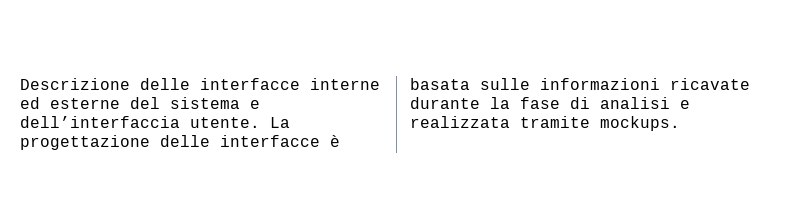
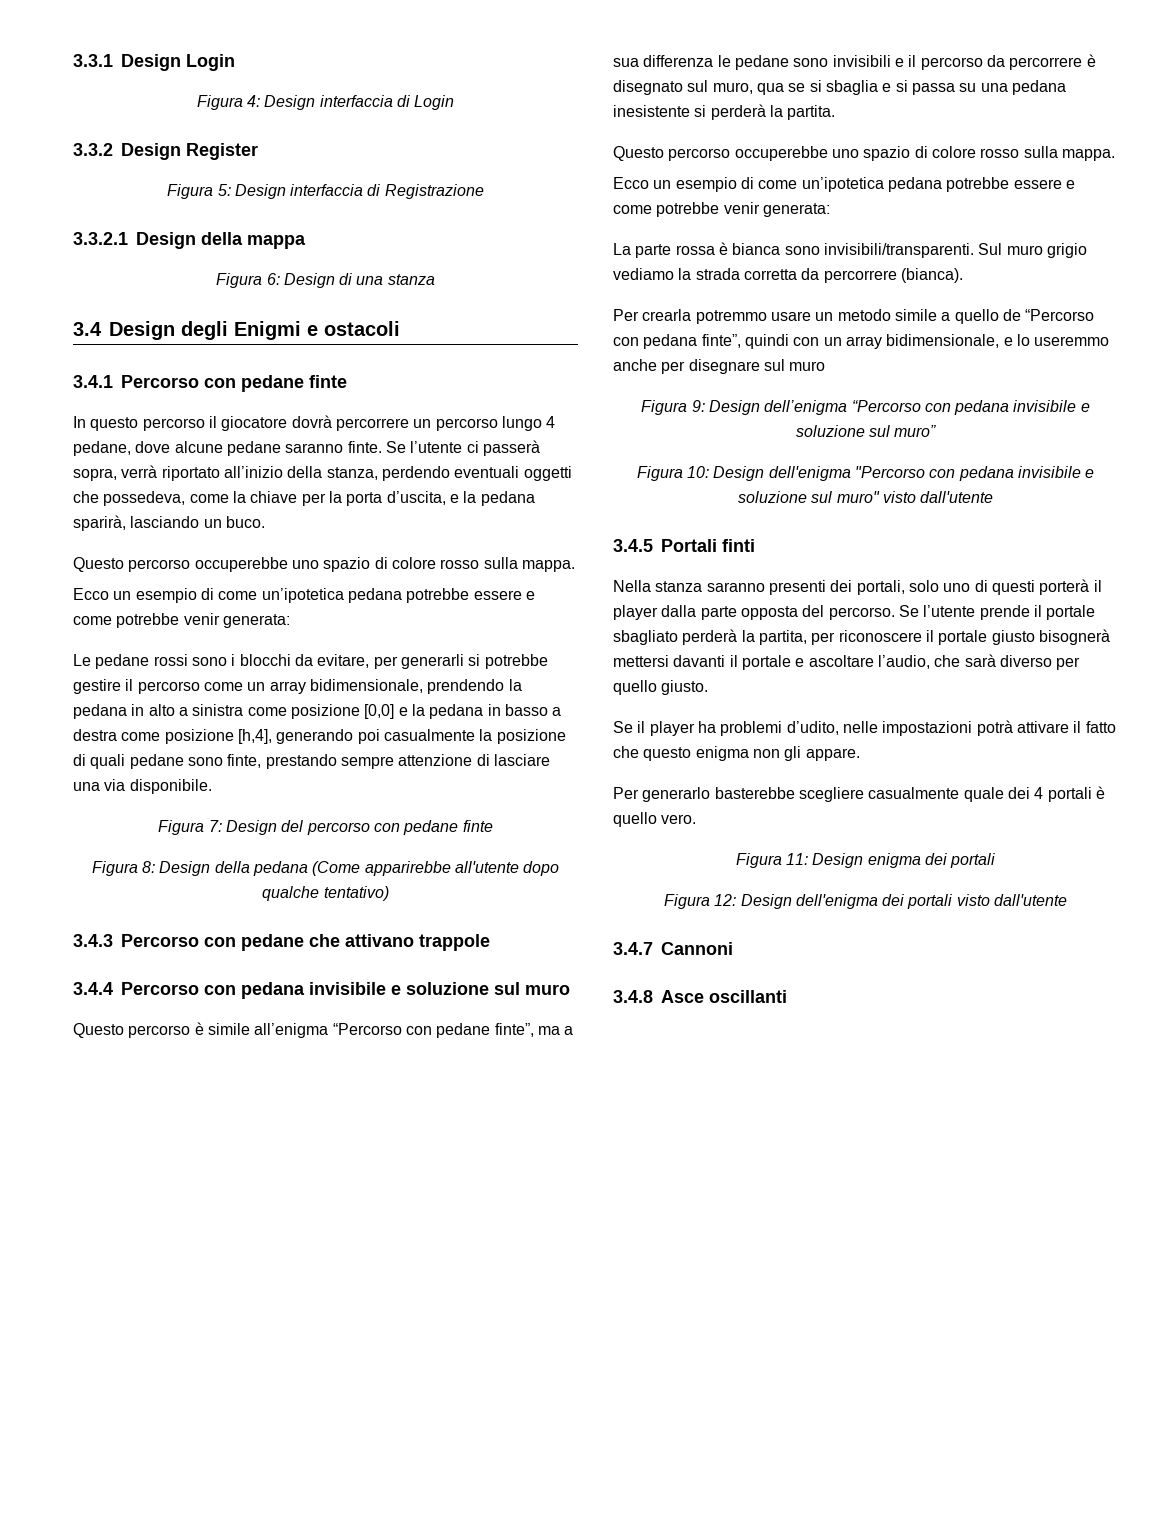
[20,78,380,90] [20,97,260,109] [20,116,290,128] [20,135,340,150] [410,78,750,90] [410,97,690,109] [410,116,680,131] Descrizione delle interfacce interne ed esterne del sistema e dell’interfaccia utente. La progettazione delle interfacce è basata sulle informazioni ricavate durante la fase di analisi e realizzata tramite mockups. -> [73,54,235,71] [196,95,455,110] [73,143,258,160] [167,184,484,199] [73,232,306,249] [216,273,435,288] [73,321,400,340] [73,375,347,392] [73,415,556,431] [73,440,540,456] [73,465,572,481] [73,491,535,506] [73,515,265,531] [73,557,575,572] [73,588,535,603] [73,613,290,628] [73,654,548,669] [73,679,522,694] [73,704,562,719] [73,729,566,744] [73,754,550,769] [73,779,212,794] [158,820,493,835] [91,861,560,876] [262,886,389,901] [73,934,490,951] [73,982,570,999] [73,1022,574,1038] [613,54,1096,70] [613,80,1066,95] [613,104,836,120] [613,146,1115,161] [613,177,1075,192] [613,202,830,217] [613,242,1087,258] [613,268,963,283] [613,309,1095,324] [613,334,1110,349] [613,359,826,374] [641,400,1090,415] [795,425,937,437] [636,466,1095,481] [737,491,994,503] [613,539,755,552] [613,579,1102,595] [613,605,1096,620] [613,629,1110,645] [613,654,1081,670] [613,680,709,695] [613,720,1116,736] [613,746,860,761] [613,786,1105,802] [613,812,697,827] [735,853,996,868] [663,894,1068,909] [613,942,733,955] [613,990,787,1003] 3.3.1 Design Login // Figura 4: Design interfaccia di Login // 3.3.2 Design Register // Figura 5: Design interfaccia di Registrazione // 3.3.2.1 Design della mappa // Figura 6: Design di una stanza // 3.4 Design degli Enigmi e ostacoli // 3.4.1 Percorso con pedane finte // In questo percorso il giocatore dovrà percorrere un percorso lungo 4 pedane, dove alcune pedane saranno finte. Se l’utente ci passerà sopra, verrà riportato all’inizio della stanza, perdendo eventuali oggetti che possedeva, come la chiave per la porta d’uscita, e la pedana sparirà, lasciando un buco. // Questo percorso occuperebbe uno spazio di colore rosso sulla mappa. // Ecco un esempio di come un’ipotetica pedana potrebbe essere e come potrebbe venir generata: // Le pedane rossi sono i blocchi da evitare, per generarli si potrebbe gestire il percorso come un array bidimensionale, prendendo la pedana in alto a sinistra come posizione [0,0] e la pedana in basso a destra come posizione [h,4], generando poi casualmente la posizione di quali pedane sono finte, prestando sempre attenzione di lasciare una via disponibile. // Figura 7: Design del percorso con pedane finte // Figura 8: Design della pedana (Come apparirebbe all'utente dopo qualche tentativo) // 3.4.3 Percorso con pedane che attivano trappole // 3.4.4 Percorso con pedana invisibile e soluzione sul muro // Questo percorso è simile all’enigma “Percorso con pedane finte”, ma a sua differenza le pedane sono invisibili e il percorso da percorrere è disegnato sul muro, qua se si sbaglia e si passa su una pedana inesistente si perderà la partita. // Questo percorso occuperebbe uno spazio di colore rosso sulla mappa. // Ecco un esempio di come un’ipotetica pedana potrebbe essere e come potrebbe venir generata: // La parte rossa è bianca sono invisibili/transparenti. Sul muro grigio vediamo la strada corretta da percorrere (bianca). // Per crearla potremmo usare un metodo simile a quello de “Percorso con pedana finte”, quindi con un array bidimensionale, e lo useremmo anche per disegnare sul muro // Figura 9: Design dell’enigma “Percorso con pedana invisibile e soluzione sul muro” // Figura 10: Design dell'enigma "Percorso con pedana invisibile e soluzione sul muro" visto dall'utente // 3.4.5 Portali finti // Nella stanza saranno presenti dei portali, solo uno di questi porterà il player dalla parte opposta del percorso. Se l’utente prende il portale sbagliato perderà la partita, per riconoscere il portale giusto bisognerà mettersi davanti il portale e ascoltare l’audio, che sarà diverso per quello giusto. // Se il player ha problemi d’udito, nelle impostazioni potrà attivare il fatto che questo enigma non gli appare. // Per generarlo basterebbe scegliere casualmente quale dei 4 portali è quello vero. // Figura 11: Design enigma dei portali // Figura 12: Design dell'enigma dei portali visto dall'utente // 3.4.7 Cannoni // 3.4.8 Asce oscillanti

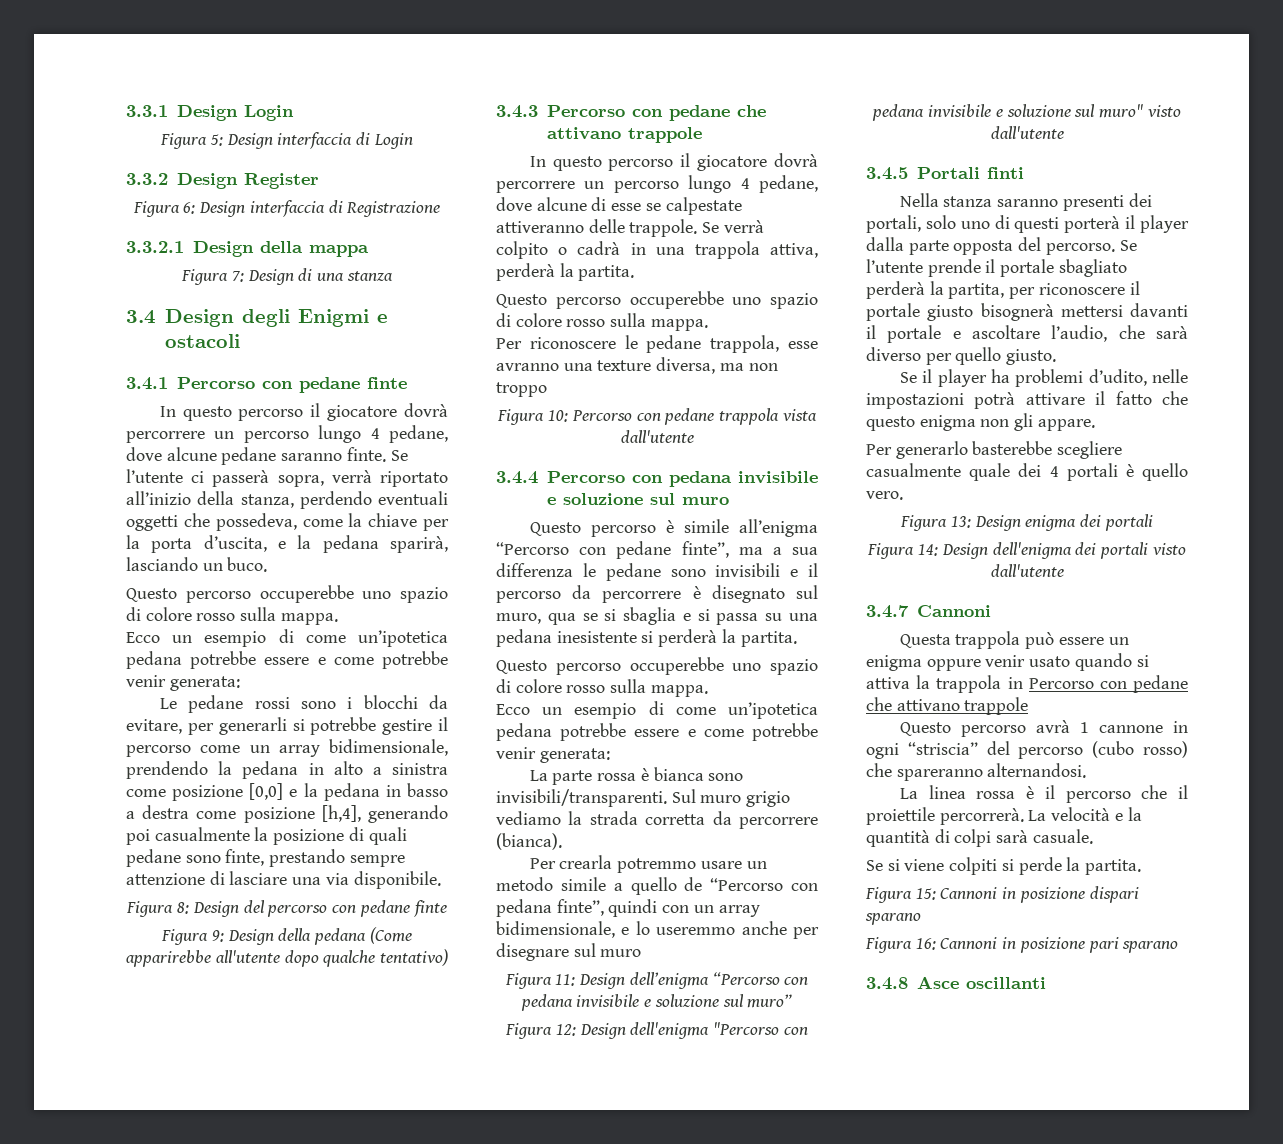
[247,95,261,107] 4: -> [209,134,223,146] 5:
[217,184,231,196] 5: -> [183,202,196,214] 6:
[266,273,280,285] 6: -> [231,271,244,282] 7:
[208,820,222,832] 7: -> [177,902,190,914] 8:
[142,861,156,873] 8: -> [211,930,224,942] 9:
(490, 942) none -> [529,153,818,171] [496,175,818,193] [496,197,742,215] [496,219,764,237] [496,241,818,259] [496,263,635,281] [496,291,818,309] [496,313,708,331] [496,335,818,353] [496,357,778,374] [496,382,547,397] [497,408,817,425] [620,430,694,443] // In questo percorso il giocatore dovrà percorrere un percorso lungo 4 pedane, dove alcune di esse se calpestate attiveranno delle trappole. Se verrà colpito o cadrà in una trappola attiva, perderà la partita. // Questo percorso occuperebbe uno spazio di colore rosso sulla mappa. // Per riconoscere le pedane trappola, esse avranno una texture diversa, ma non troppo // Figura 10: Percorso con pedane trappola vista dall'utente
[691,400,705,412] 9: -> [555,974,576,986] 11:
[687,466,710,478] 10: -> [555,1024,576,1036] 12:
[786,853,809,865] 11: -> [950,516,971,528] 13:
[714,894,737,906] 12: -> [918,544,939,556] 14:
(733, 948) none -> [899,631,1129,649] [866,653,1149,671] [866,675,1188,693] [866,697,1029,715] [899,720,1188,737] [866,741,1188,759] [866,763,1087,781] [899,785,1188,803] [866,807,1142,825] [866,829,1093,847] [866,857,1142,875] [865,886,1139,903] [865,913,921,925] [865,937,1179,953] // Questa trappola può essere un enigma oppure venir usato quando si attiva la trappola in Percorso con pedane che attivano trappole // Questo percorso avrà 1 cannone in ogni “striscia” del percorso (cubo rosso) che spareranno alternandosi. // La linea rossa è il percorso che il proiettile percorrerà. La velocità e la quantità di colpi sarà casuale. // Se si viene colpiti si perde la partita. // Figura 15: Cannoni in posizione dispari sparano // Figura 16: Cannoni in posizione pari sparano

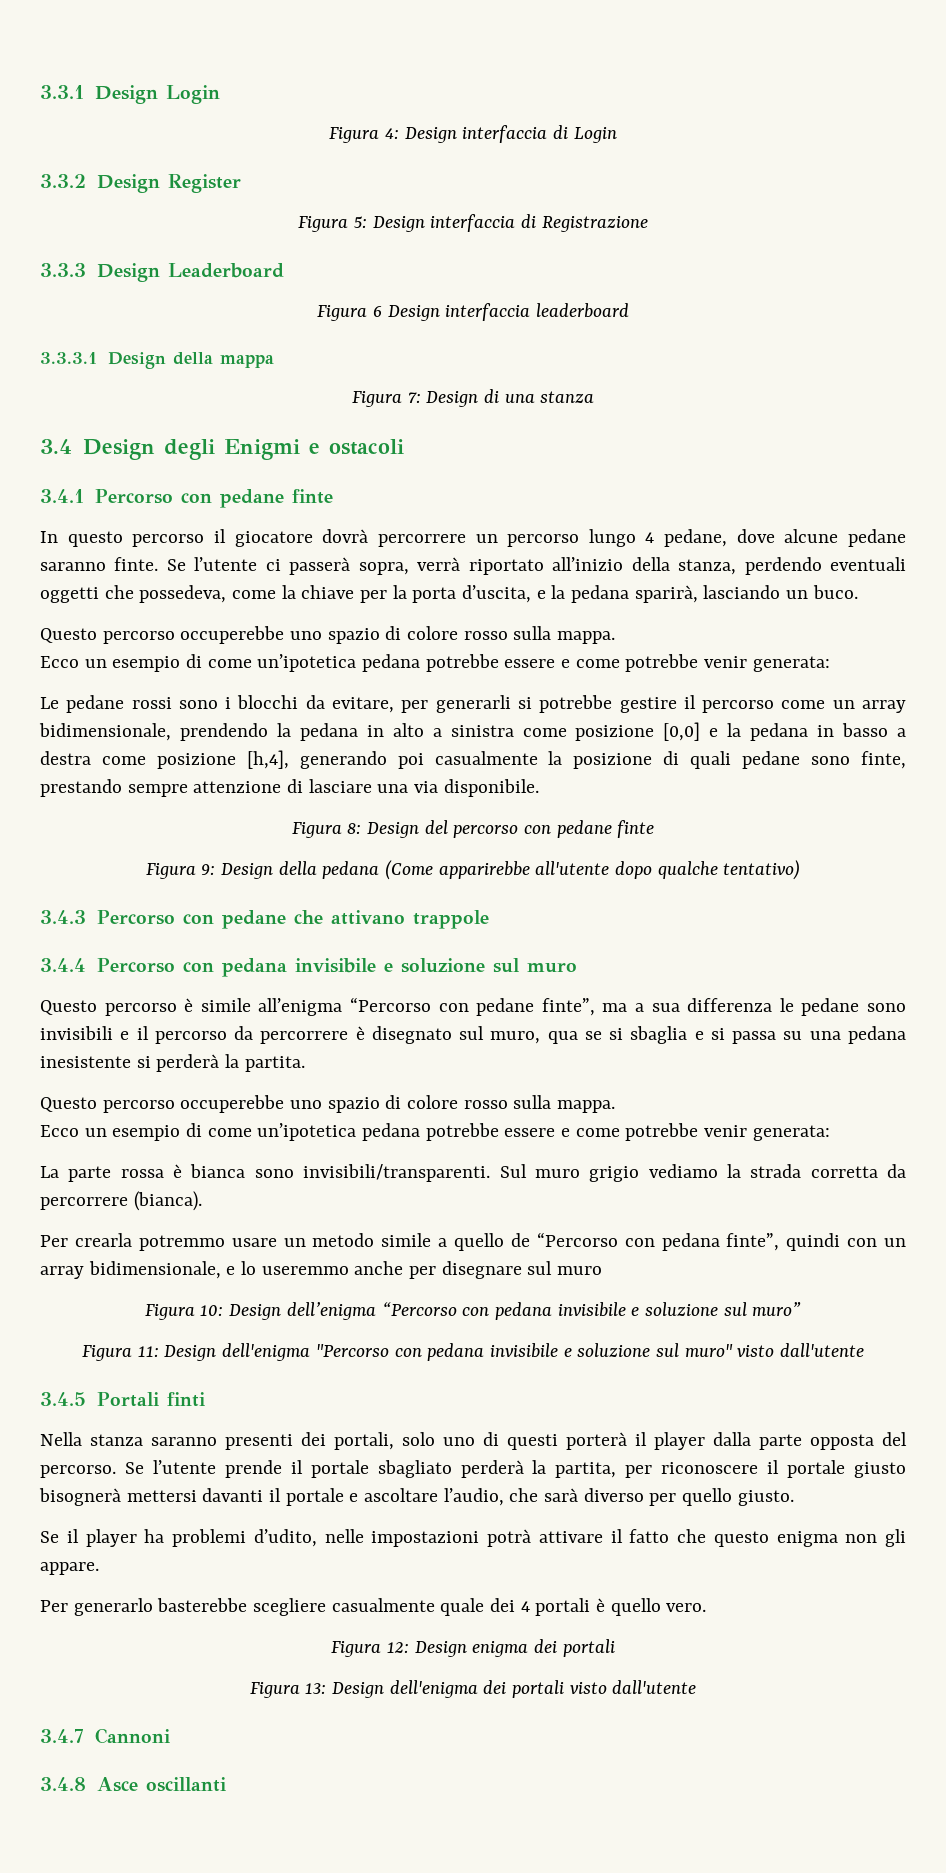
[209,134,223,146] 5: -> [384,128,399,139] 4:
[183,202,196,214] 6: -> [353,216,367,228] 5:
[126,241,184,253] 3.3.2.1 -> [40,263,284,282] [317,303,629,321] [40,352,97,364] 3.3.3 Design Leaderboard // Figura 6 Design interfaccia leaderboard // 3.3.3.1
[529,153,818,171] [496,175,818,193] [496,197,742,215] [496,219,764,237] [496,241,818,259] [496,263,635,281] [496,291,818,309] [496,313,708,331] [496,335,818,353] [496,357,778,374] [496,382,547,397] [497,408,817,425] [620,430,694,443] // In questo percorso il giocatore dovrà percorrere un percorso lungo 4 pedane, dove alcune di esse se calpestate attiveranno delle trappole. Se verrà colpito o cadrà in una trappola attiva, perderà la partita. // Questo percorso occuperebbe uno spazio di colore rosso sulla mappa. // Per riconoscere le pedane trappola, esse avranno una texture diversa, ma non troppo // Figura 10: Percorso con pedane trappola vista dall'utente -> (489, 919) none
[555,974,576,986] 11: -> [200,1305,224,1316] 10:
[555,1024,576,1036] 12: -> [137,1346,159,1357] 11:
[950,516,971,528] 13: -> [386,1642,409,1653] 12:
[918,544,939,556] 14: -> [305,1683,327,1694] 13:
[899,631,1129,649] [866,653,1149,671] [866,675,1188,693] [866,697,1029,715] [899,720,1188,737] [866,741,1188,759] [866,763,1087,781] [899,785,1188,803] [866,807,1142,825] [866,829,1093,847] [866,857,1142,875] [865,886,1139,903] [865,913,921,925] [865,937,1179,953] // Questa trappola può essere un enigma oppure venir usato quando si attiva la trappola in Percorso con pedane che attivano trappole // Questo percorso avrà 1 cannone in ogni “striscia” del percorso (cubo rosso) che spareranno alternandosi. // La linea rossa è il percorso che il proiettile percorrerà. La velocità e la quantità di colpi sarà casuale. // Se si viene colpiti si perde la partita. // Figura 15: Cannoni in posizione dispari sparano // Figura 16: Cannoni in posizione pari sparano -> (170, 1736) none

